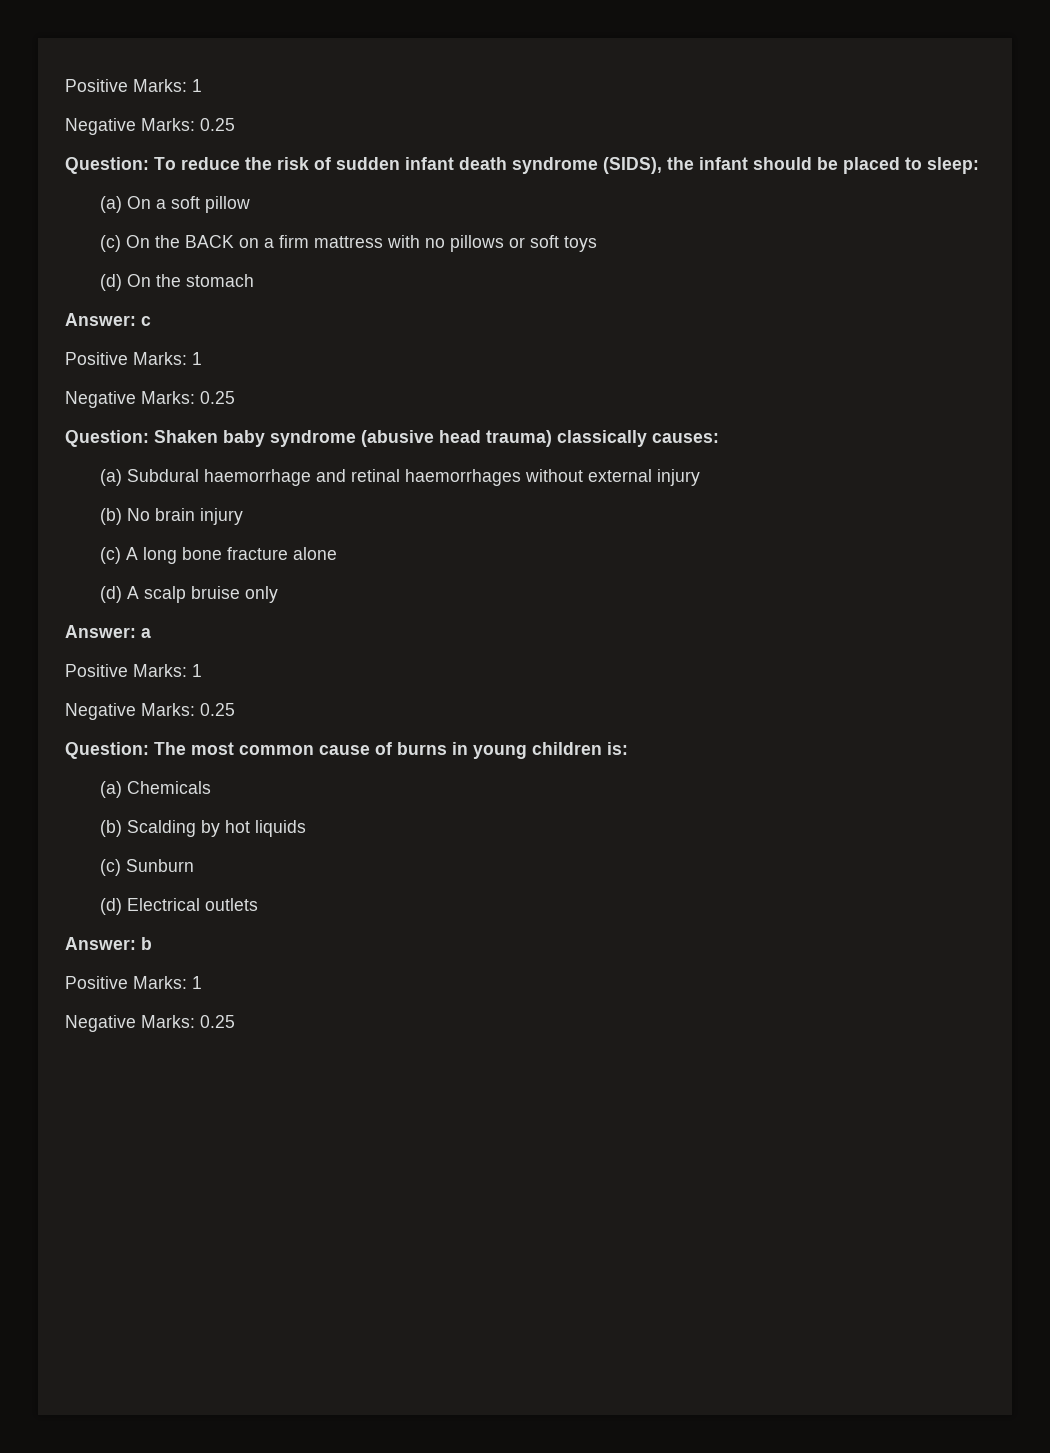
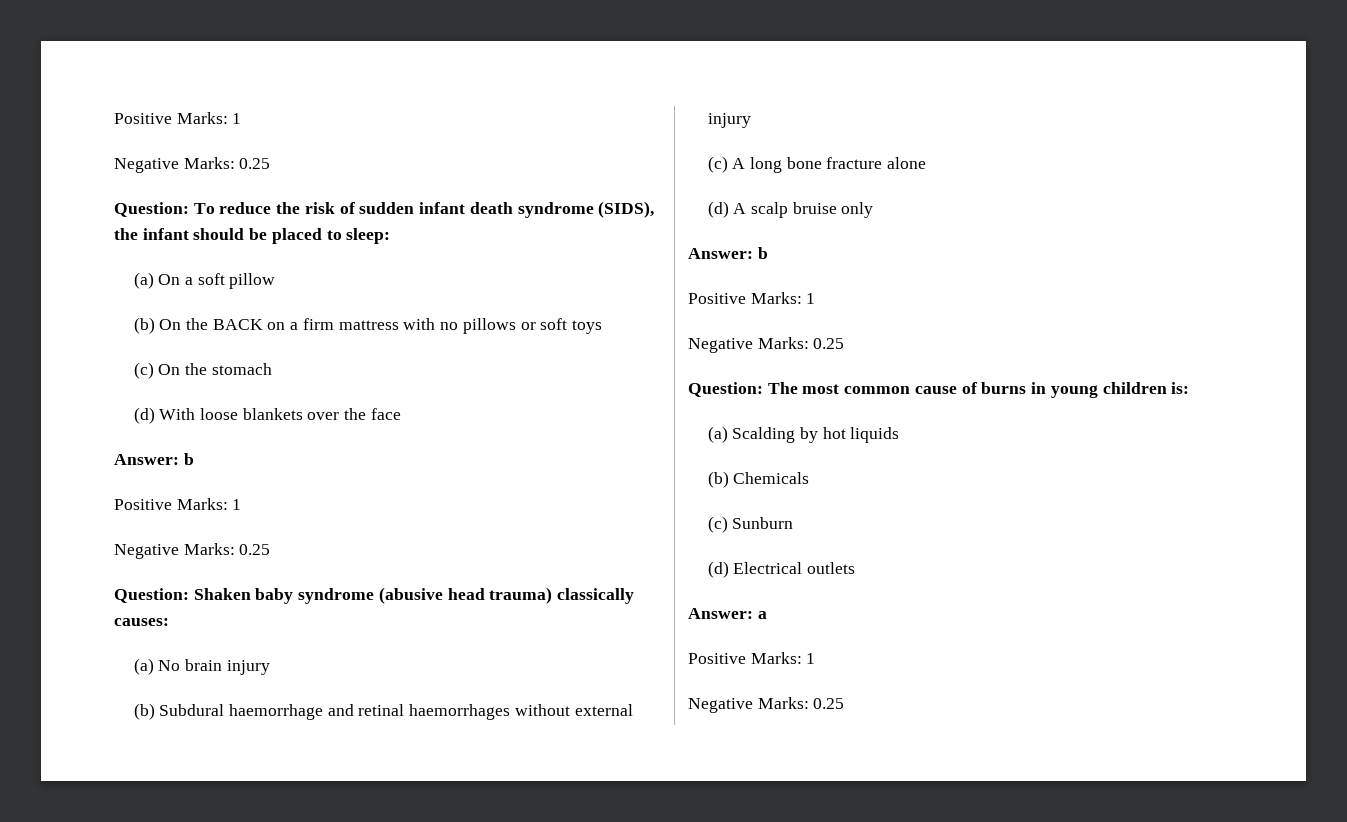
[99,235,121,252] (c) -> [133,317,155,334] (b)
[99,274,122,291] (d) -> [133,362,154,379] (c)
[65,313,151,326] // Answer: c -> [133,407,401,424] [114,453,194,465] // (d) With loose blankets over the face // Answer: b
(122, 477) none -> [158,659,270,675] [133,703,155,720] No brain injury // (b)
[99,508,243,525] // (b) No brain injury -> (751, 120) none
[141,628,151,638] a -> [757,247,768,259] b
[126,781,211,794] [99,820,122,837] Chemicals // (b) -> (728, 434) none
(306, 828) none -> [707,471,810,488] // (b) Chemicals
[141,937,152,950] b -> [757,611,767,619] a

